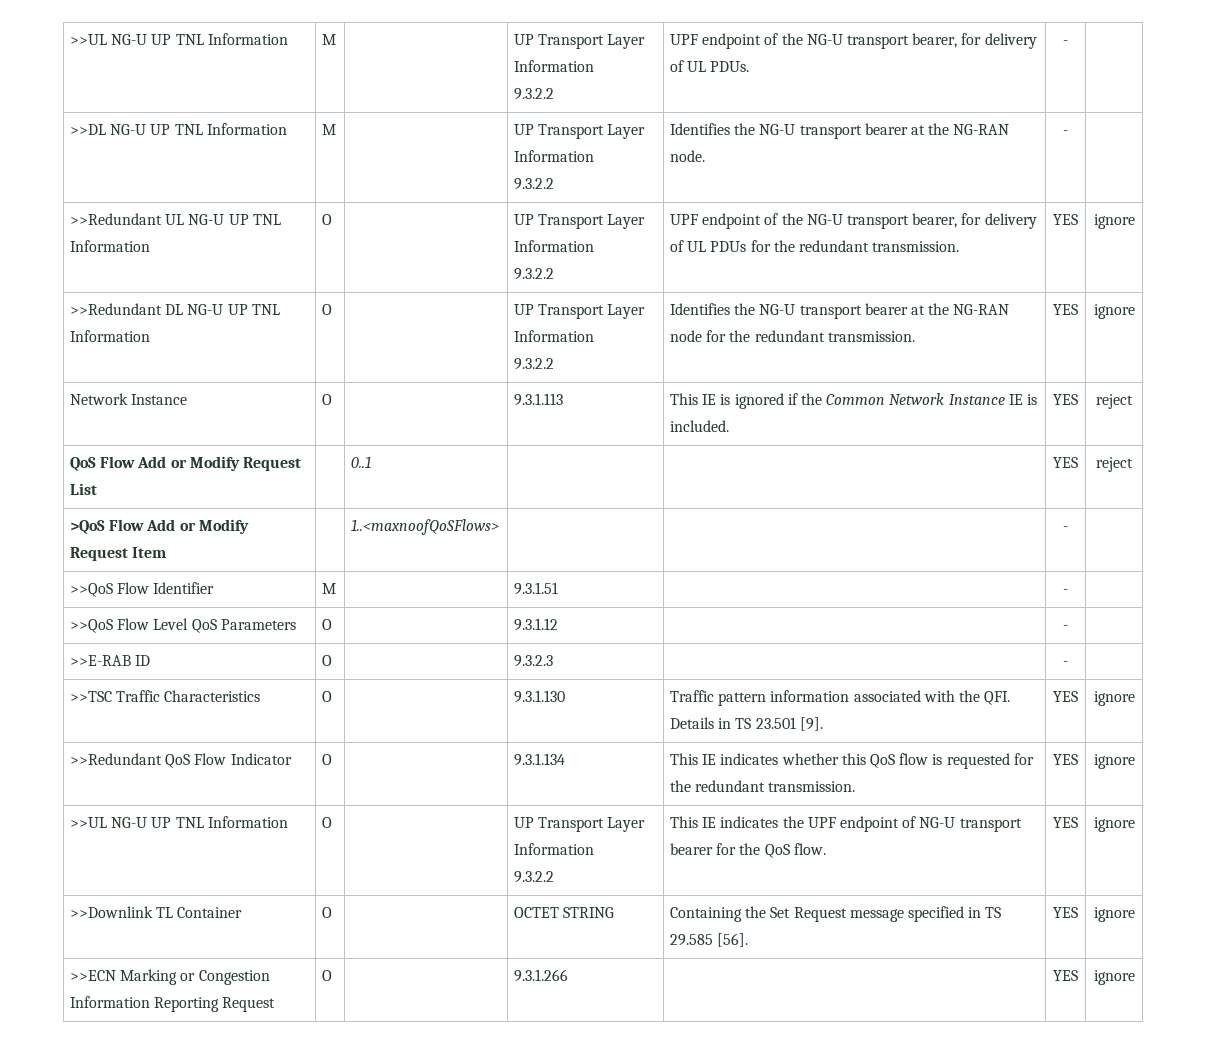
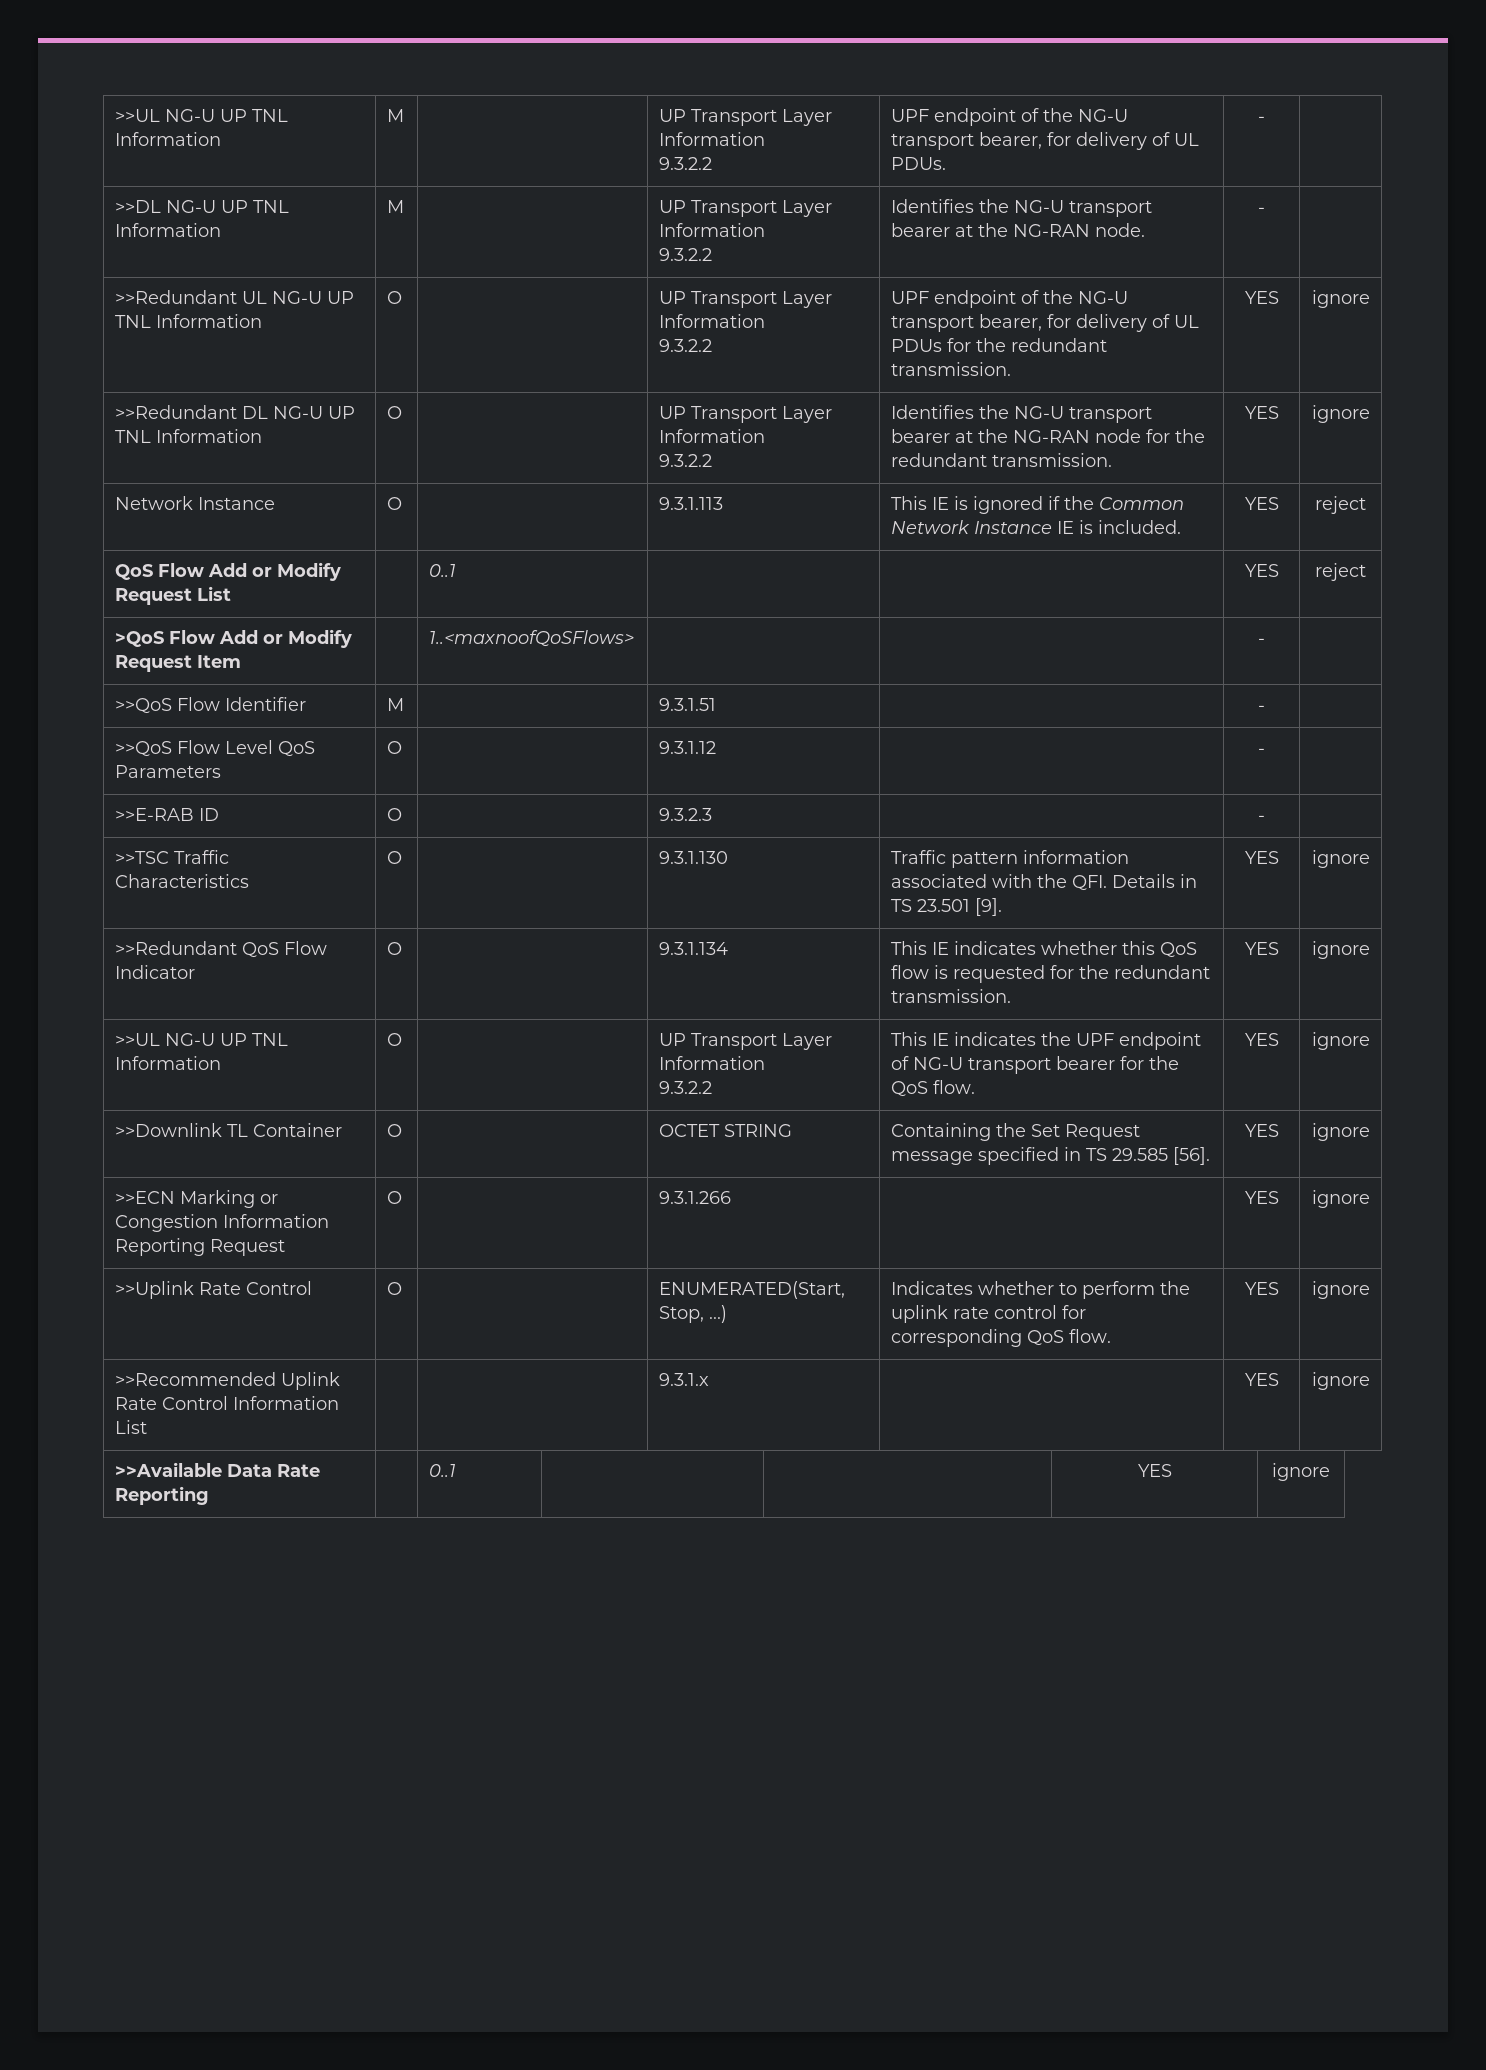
(1135, 977) none -> [114,1281,312,1299] [386,1282,402,1295] [658,1281,845,1299] [658,1305,727,1323] [890,1281,1190,1299] [890,1305,1086,1323] [890,1329,1111,1347] [1244,1282,1279,1295] [1311,1281,1370,1299] [114,1372,340,1390] [114,1396,339,1410] [114,1420,147,1434] [658,1373,709,1386] [1244,1373,1279,1386] [1311,1372,1370,1390] [114,1462,320,1477] [114,1486,209,1505] [428,1464,456,1477] [1137,1464,1172,1477] [1272,1463,1330,1481] // >>Uplink Rate Control | O | | ENUMERATED(Start, Stop, ...) | Indicates whether to perform the uplink rate control for corresponding QoS flow. | YES | ignore // >>Recommended Uplink Rate Control Information List | | | 9.3.1.x | | YES | ignore // >>Available Data Rate Reporting | | 0..1 | | | YES | ignore

